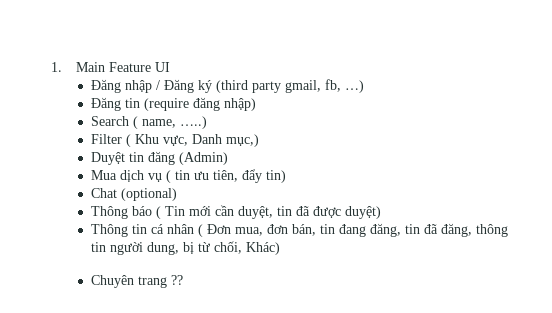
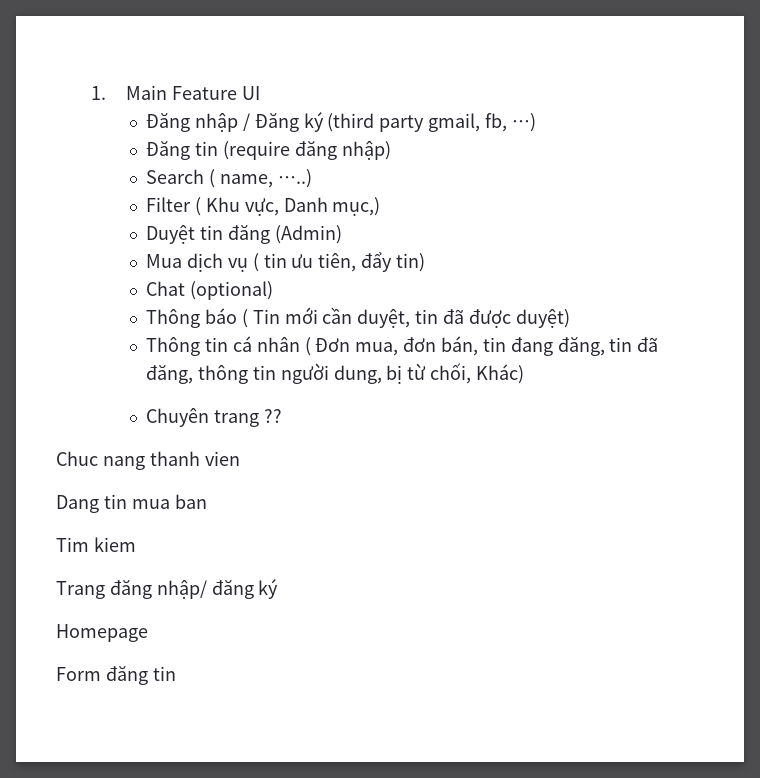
(183, 280) none -> [56,451,240,470] [56,494,207,513] [56,537,136,552] [56,579,279,599] [56,624,148,642] [56,665,176,685] // Chuc nang thanh vien // Dang tin mua ban // Tim kiem // Trang đăng nhập/ đăng ký // Homepage // Form đăng tin

